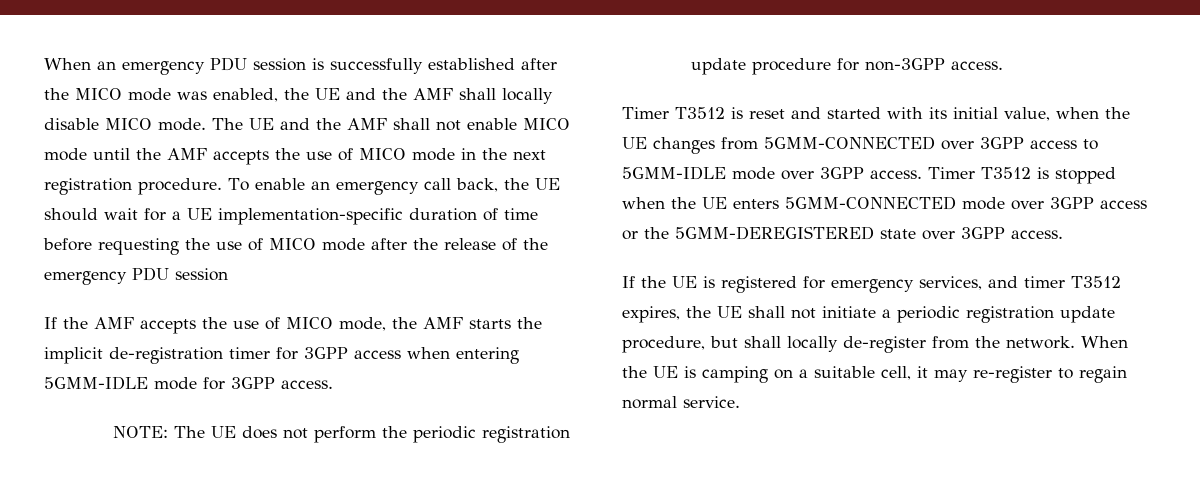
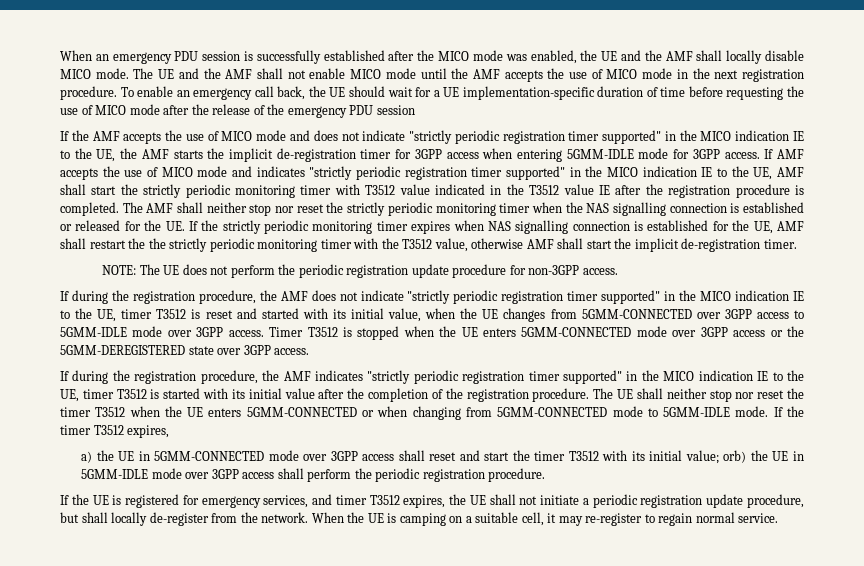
[339,317,386,331] mode, -> [256,130,804,144] [60,148,116,162] mode and does not indicate "strictly periodic registration timer supported" in the MICO indication IE to the UE,
(333, 384) none -> [764,149,804,159] [60,166,804,180] [60,184,804,198] [60,202,805,216] [60,220,805,234] [60,238,797,252] If AMF accepts the use of MICO mode and indicates "strictly periodic registration timer supported" in the MICO indication IE to the UE, AMF shall start the strictly periodic monitoring timer with T3512 value indicated in the T3512 value IE after the registration procedure is completed. The AMF shall neither stop nor reset the strictly periodic monitoring timer when the NAS signalling connection is established or released for the UE. If the strictly periodic monitoring timer expires when NAS signalling connection is established for the UE, AMF shall restart the the strictly periodic monitoring timer with the T3512 value, otherwise AMF shall start the implicit de-registration timer.
[622,107,669,119] Timer -> [60,290,804,304] [60,308,153,322] If during the registration procedure, the AMF does not indicate "strictly periodic registration timer supported" in the MICO indication IE to the UE, timer
(1063, 234) none -> [60,370,805,384] [60,388,805,402] [60,406,804,420] [60,425,170,438] [81,450,805,464] [81,468,546,482] // If during the registration procedure, the AMF indicates "strictly periodic registration timer supported" in the MICO indication IE to the UE, timer T3512 is started with its initial value after the completion of the registration procedure. The UE shall neither stop nor reset the timer T3512 when the UE enters 5GMM-CONNECTED or when changing from 5GMM-CONNECTED mode to 5GMM-IDLE mode. If the timer T3512 expires, // a) the UE in 5GMM-CONNECTED mode over 3GPP access shall reset and start the timer T3512 with its initial value; orb) the UE in 5GMM-IDLE mode over 3GPP access shall perform the periodic registration procedure.

